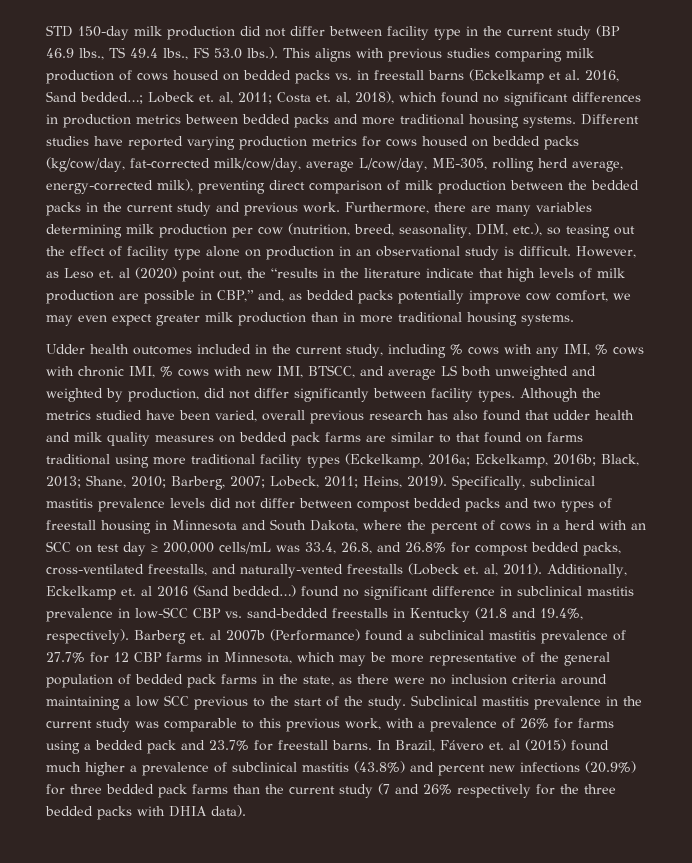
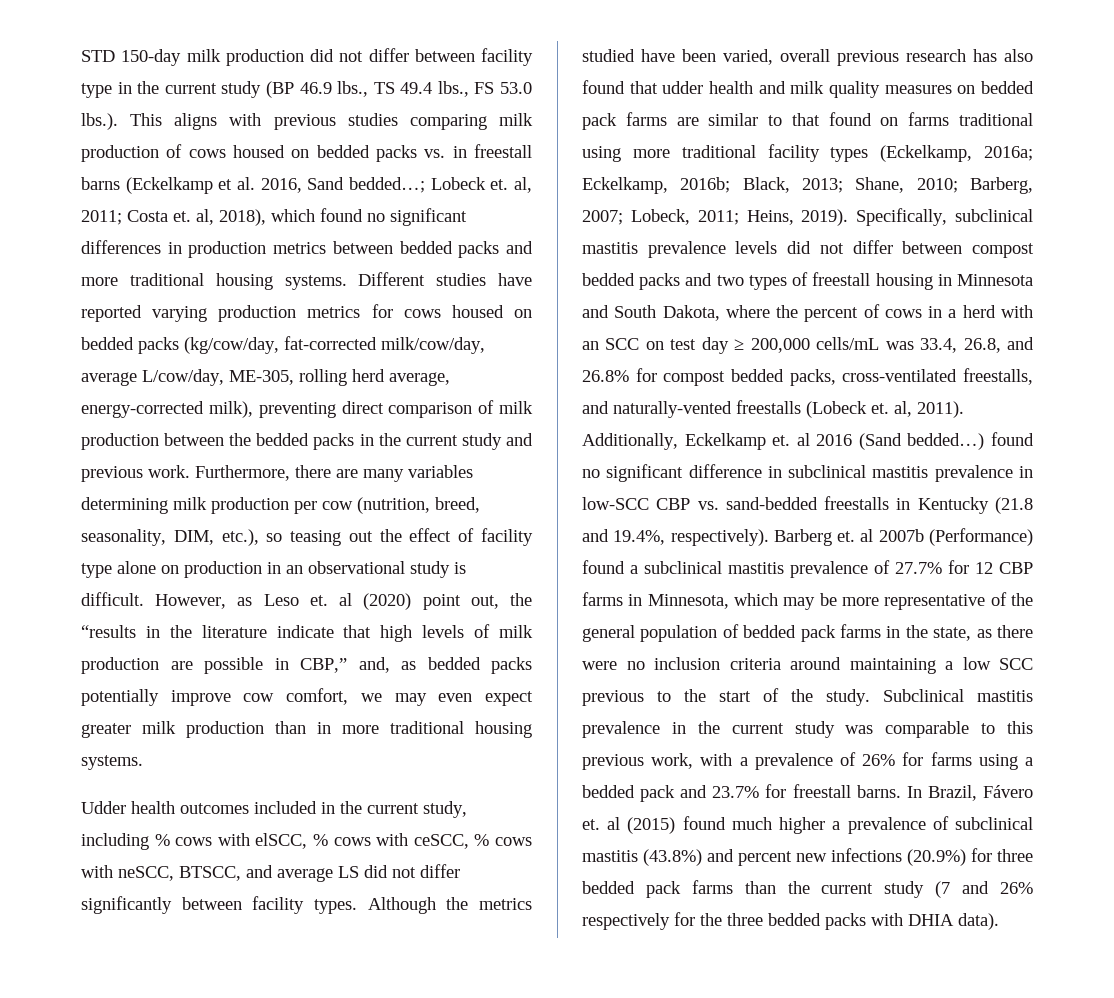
[535,344,644,358] [46,366,303,378] any IMI, % cows with chronic IMI, % cows with new IMI, -> [255,833,532,849] [81,865,174,881] elSCC, % cows with ceSCC, % cows with neSCC,
[461,366,596,380] [46,388,199,402] both unweighted and weighted by production, -> (359, 872) none

